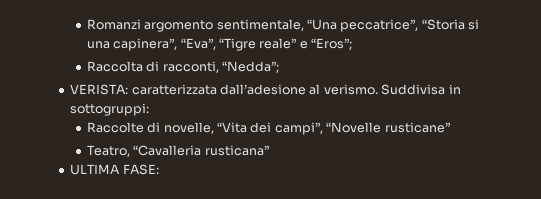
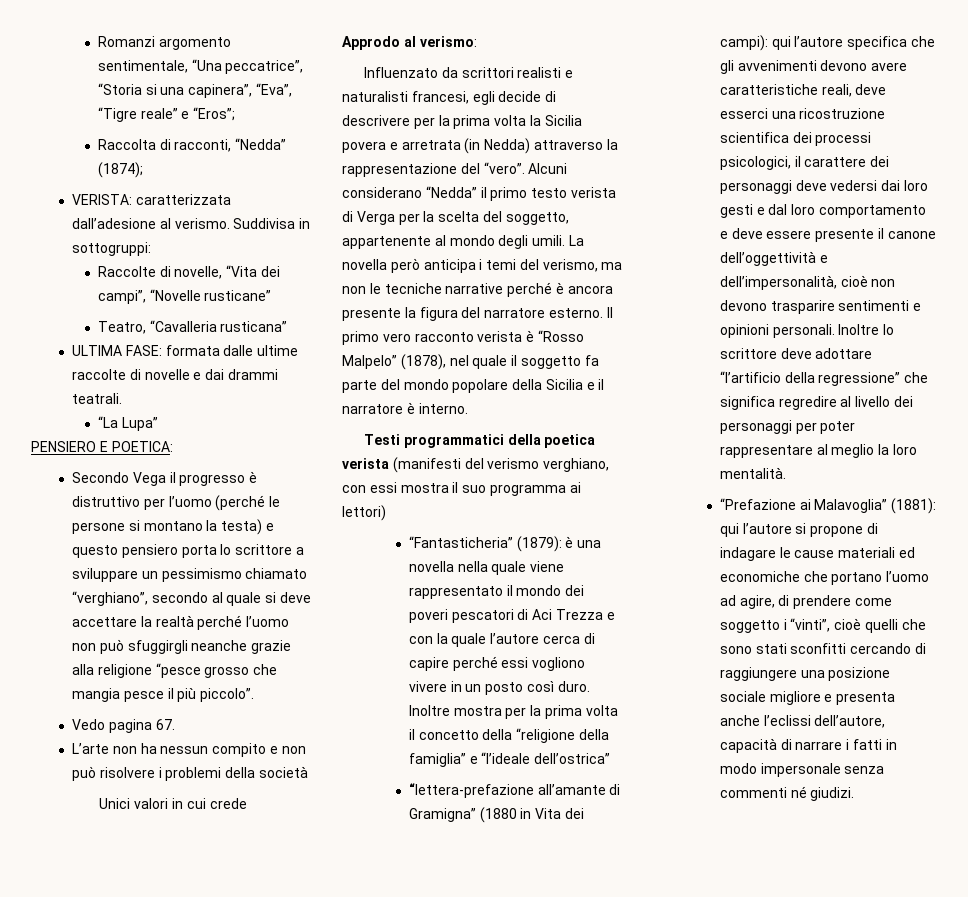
[222,61,280,73] “Nedda”; -> [235,138,287,150] [97,162,143,178] “Nedda” (1874);
(159, 169) none -> [165,345,299,356] [72,369,278,380] [72,393,123,404] [97,416,158,431] [31,441,173,452] [72,471,258,486] [72,495,281,511] [72,519,274,535] [72,544,304,558] [72,568,308,582] [72,591,311,606] [72,615,290,630] [72,639,292,654] [72,663,278,678] [72,688,255,702] [72,719,175,733] [72,743,306,757] [72,766,308,781] [99,798,247,809] [342,36,477,50] [364,67,574,78] [342,91,557,105] [342,115,582,129] [342,138,618,154] [342,162,568,177] [342,186,616,201] [342,211,569,225] [342,235,584,249] [342,258,623,273] [342,282,613,297] [342,307,613,321] [342,330,584,345] [342,354,599,370] [342,379,605,393] [342,402,468,414] [364,434,596,448] [342,457,610,473] [342,482,581,496] [342,505,386,521] [408,536,602,552] [408,561,565,575] [408,585,585,599] [408,609,615,623] [408,633,595,647] [408,656,586,671] [408,681,590,695] [408,705,618,719] [408,728,609,743] [408,752,611,767] [408,783,621,798] [408,807,584,823] [719,35,935,51] [719,60,908,74] [719,84,887,97] [719,108,886,119] [719,132,872,146] [719,156,890,170] [719,180,928,194] [719,204,926,218] [719,228,936,242] [719,251,828,266] [719,275,896,290] [719,300,922,314] [719,324,895,338] [719,348,873,359] [719,371,929,386] [719,396,913,410] [719,420,856,434] [719,444,917,458] [719,467,786,479] [719,498,937,514] [719,523,878,537] [719,547,915,561] [719,571,930,585] [719,595,892,609] [719,618,926,633] [719,643,926,654] [719,667,891,681] [719,691,896,705] [719,715,886,728] [719,738,897,753] [719,763,885,777] [719,786,855,801] formata dalle ultime raccolte di novelle e dai drammi teatrali. // “La Lupa” // PENSIERO E POETICA: // Secondo Vega il progresso è distruttivo per l’uomo (perché le persone si montano la testa) e questo pensiero porta lo scrittore a sviluppare un pessimismo chiamato “verghiano”, secondo al quale si deve accettare la realtà perché l’uomo non può sfuggirgli neanche grazie alla religione “pesce grosso che mangia pesce il più piccolo”. // Vedo pagina 67. // L’arte non ha nessun compito e non può risolvere i problemi della società // Unici valori in cui crede // Approdo al verismo: // Influenzato da scrittori realisti e naturalisti francesi, egli decide di descrivere per la prima volta la Sicilia povera e arretrata (in Nedda) attraverso la rappresentazione del “vero”. Alcuni considerano “Nedda” il primo testo verista di Verga per la scelta del soggetto, appartenente al mondo degli umili. La novella però anticipa i temi del verismo, ma non le tecniche narrative perché è ancora presente la figura del narratore esterno. Il primo vero racconto verista è “Rosso Malpelo” (1878), nel quale il soggetto fa parte del mondo popolare della Sicilia e il narratore è interno. // Testi programmatici della poetica verista (manifesti del verismo verghiano, con essi mostra il suo programma ai lettori) // “Fantasticheria” (1879): è una novella nella quale viene rappresentato il mondo dei poveri pescatori di Aci Trezza e con la quale l’autore cerca di capire perché essi vogliono vivere in un posto così duro. Inoltre mostra per la prima volta il concetto della “religione della famiglia” e “l’ideale dell’ostrica” // “lettera-prefazione all’amante di Gramigna” (1880 in Vita dei campi): qui l’autore specifica che gli avvenimenti devono avere caratteristiche reali, deve esserci una ricostruzione scientifica dei processi psicologici, il carattere dei personaggi deve vedersi dai loro gesti e dal loro comportamento e deve essere presente il canone dell’oggettività e dell’impersonalità, cioè non devono trasparire sentimenti e opinioni personali. Inoltre lo scrittore deve adottare “l’artificio della regressione” che significa regredire al livello dei personaggi per poter rappresentare al meglio la loro mentalità. // “Prefazione ai Malavoglia” (1881): qui l’autore si propone di indagare le cause materiali ed economiche che portano l’uomo ad agire, di prendere come soggetto i “vinti”, cioè quelli che sono stati sconfitti cercando di raggiungere una posizione sociale migliore e presenta anche l’eclissi dell’autore, capacità di narrare i fatti in modo impersonale senza commenti né giudizi.

